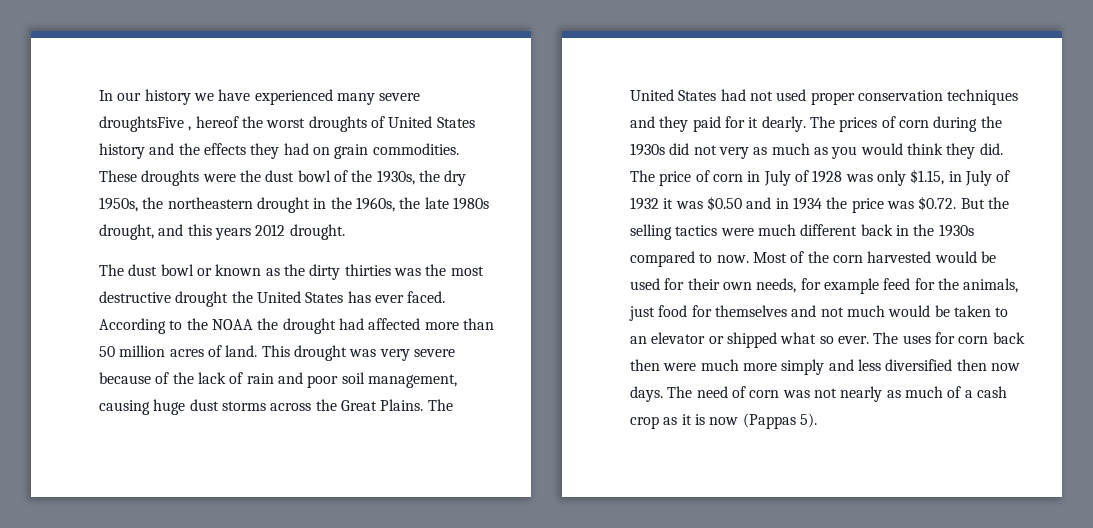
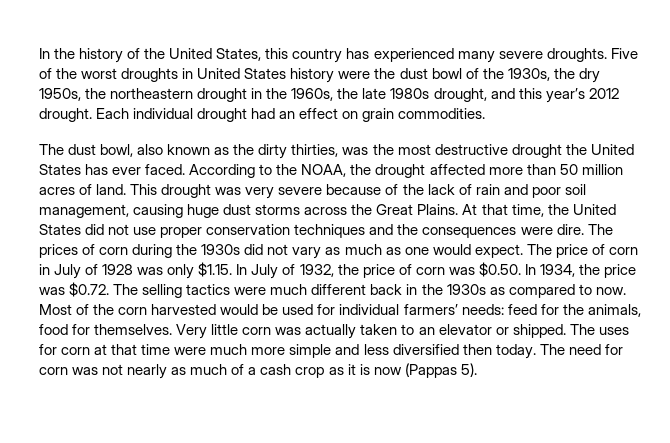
[99,89,421,105] [99,116,239,132] In our history we have experienced many severe droughtsFive , hereof -> [39,48,638,63] [39,68,52,79] In the history of the United States, this country has experienced many severe droughts. Five of
[370,116,385,128] of -> [182,68,194,79] in
[149,143,459,159] [99,170,200,186] and the effects they had on grain commodities. These droughts -> (335, 75) none
[214,228,251,240] years -> [545,88,585,103] year’s
(345, 232) none -> [96,108,486,122] Each individual drought had an effect on grain commodities.
[160,264,212,276] bowl or -> [100,144,164,157] bowl, also
[344,264,391,276] thirties -> [291,144,339,157] thirties,
[211,319,253,330] NOAA -> [301,164,347,177] NOAA,
[338,318,364,330] had -> (426, 171) none
[427,399,453,411] [630,89,1019,105] [630,116,806,132] The United States had not used proper conservation techniques and they paid for it dearly. -> [462,204,616,217] [39,224,584,238] At that time, the United States did not use proper conservation techniques and the consequences were dire.
[718,147,749,159] very -> [292,247,322,259] vary
[831,143,1003,159] you would think they did. -> [404,244,523,258] one would expect.
[910,169,1011,186] [630,196,822,211] $1.15, in July of 1932 it was $0.50 and in 1934 -> [198,262,575,279] $1.15. In July of 1932, the price of corn was $0.50. In 1934,
[960,197,1009,209] But the -> [113,284,139,295] The
(974, 230) none -> [489,287,505,295] as
[687,278,879,294] their own needs, for example -> [339,304,504,315] individual farmers’ needs:
[629,306,655,321] just -> (641, 310) none
[714,305,950,317] themselves and not much would be -> [94,324,357,339] themselves. Very little corn was actually
[726,332,869,348] shipped what so ever. -> [512,324,566,338] shipped.
[992,332,1025,344] [630,359,660,371] back then -> [94,344,171,355] at that time
[781,359,825,375] simply -> [289,344,332,358] simple
[990,363,1020,371] [630,386,663,402] now days. -> [495,344,536,359] today.
[731,386,746,398] of -> [604,344,623,355] for

